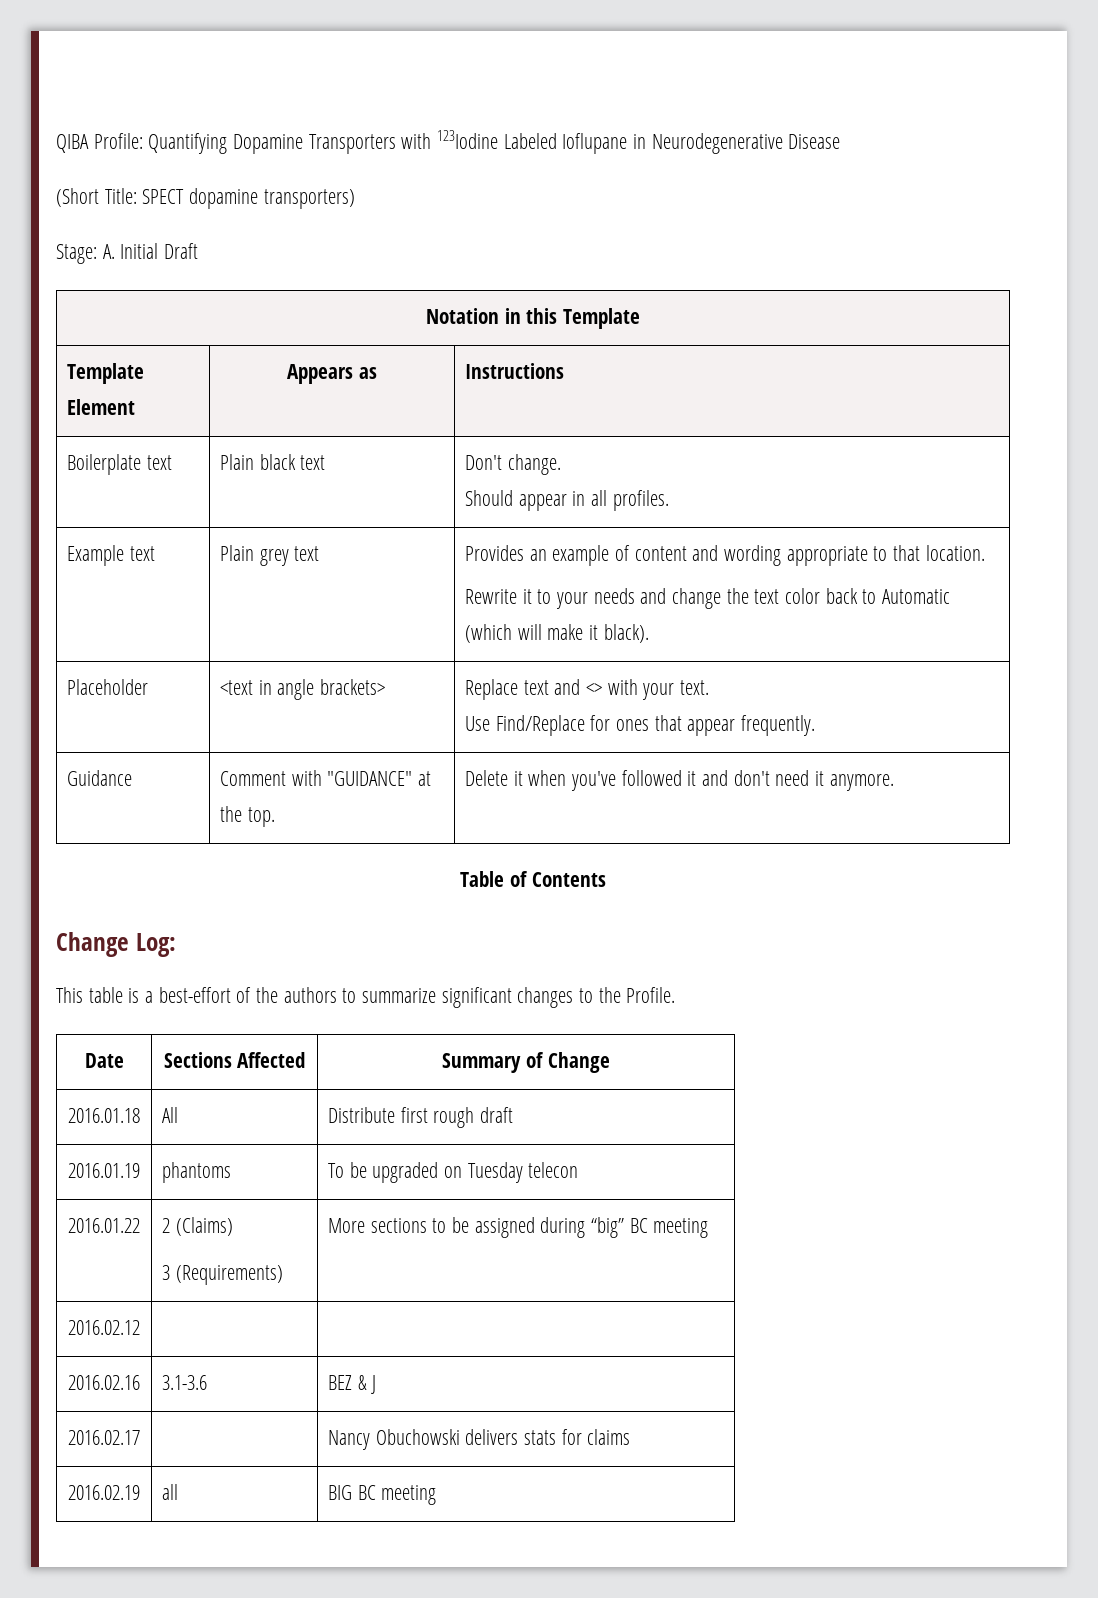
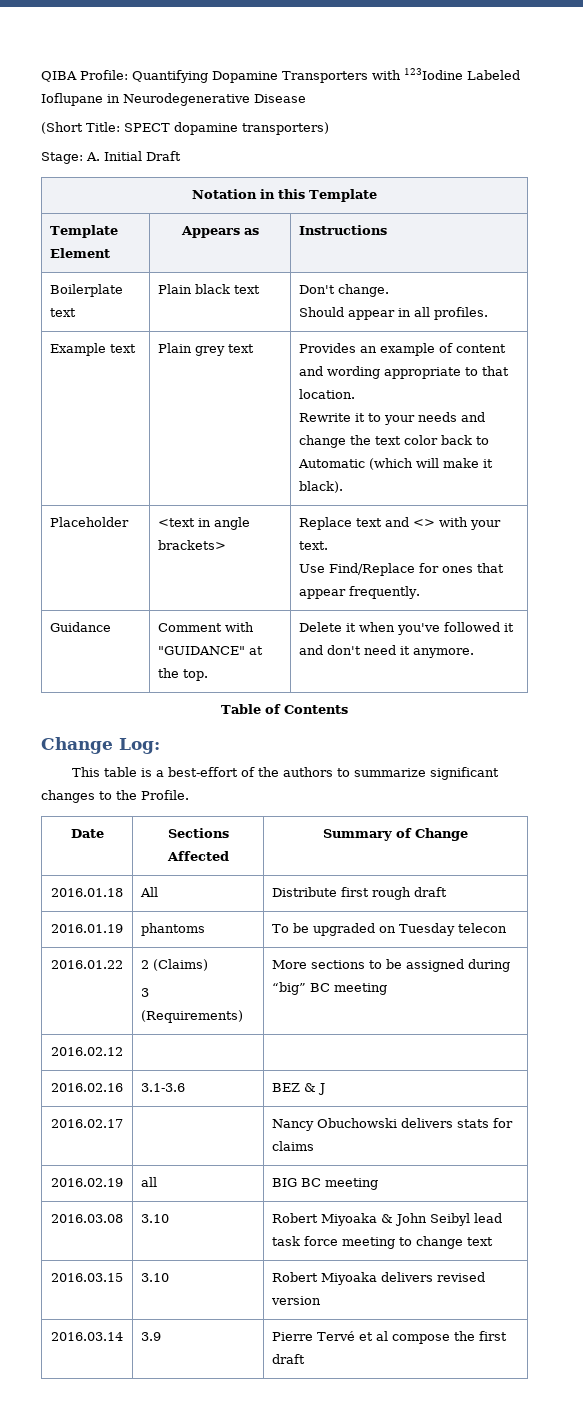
(437, 1495) none -> [51,1214,123,1223] [141,1214,170,1223] [272,1213,503,1226] [272,1236,494,1249] [51,1273,123,1282] [141,1273,170,1282] [272,1272,486,1285] [271,1296,322,1305] [51,1332,123,1341] [141,1332,162,1341] [272,1331,508,1344] [272,1354,306,1364] // 2016.03.08 | 3.10 | Robert Miyoaka & John Seibyl lead task force meeting to change text // 2016.03.15 | 3.10 | Robert Miyoaka delivers revised version // 2016.03.14 | 3.9 | Pierre Tervé et al compose the first draft

